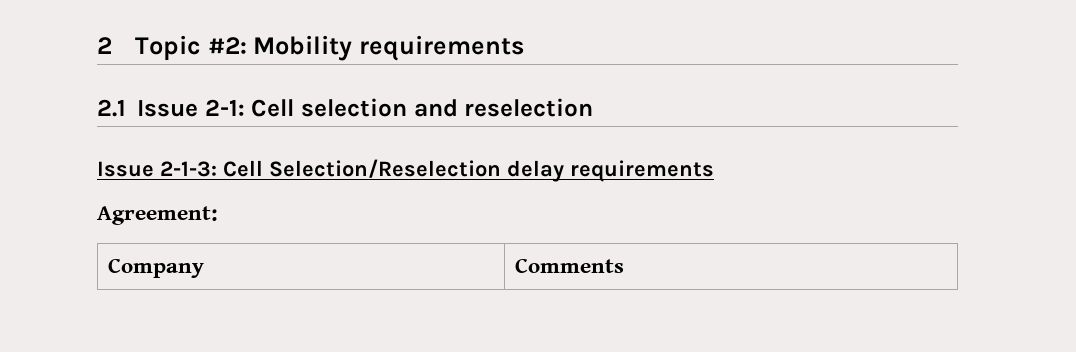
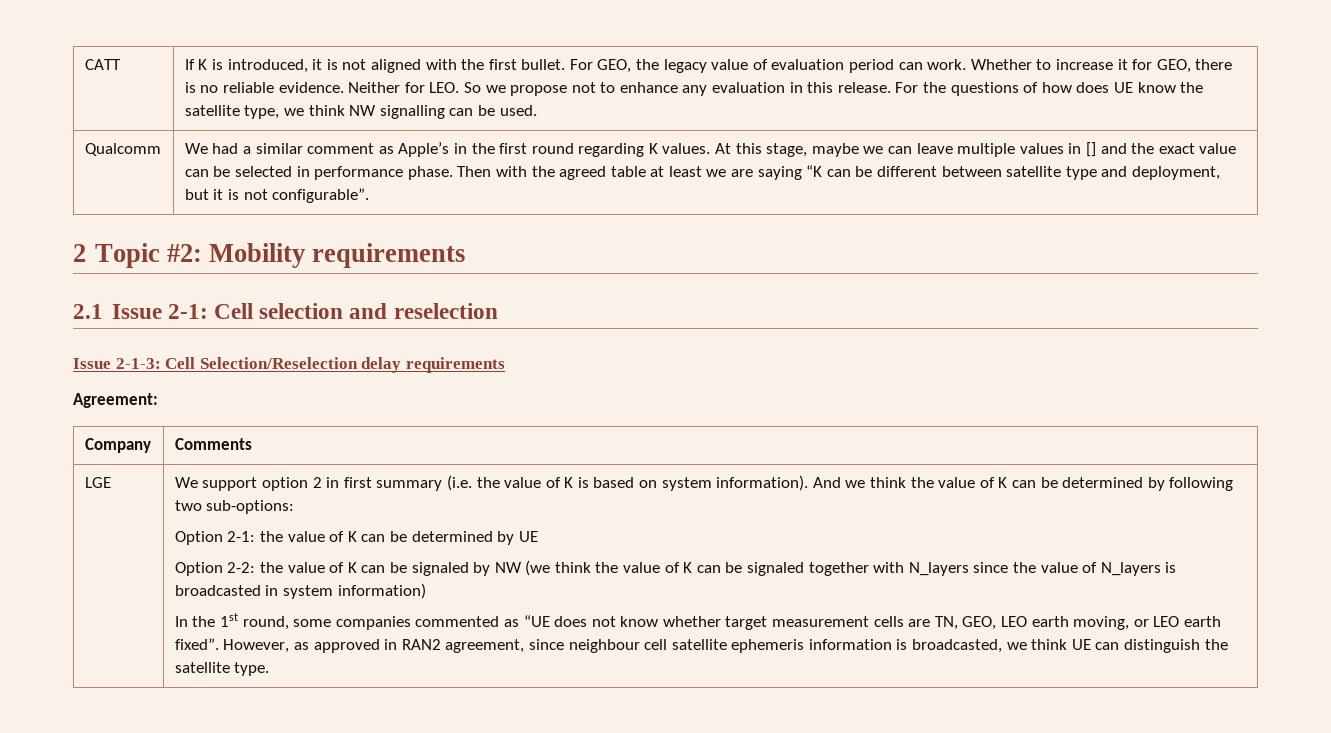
(97, 45) none -> [84,59,121,70] [184,59,1233,73] [184,82,1204,96] [184,105,537,119] [84,143,161,156] [184,142,1237,157] [184,165,1220,180] [184,188,370,203] CATT | If K is introduced, it is not aligned with the first bullet. For GEO, the legacy value of evaluation period can work. Whether to increase it for GEO, there is no reliable evidence. Neither for LEO. So we propose not to enhance any evaluation in this release. For the questions of how does UE know the satellite type, we think NW signalling can be used. // Qualcomm | We had a similar comment as Apple’s in the first round regarding K values. At this stage, maybe we can leave multiple values in [] and the exact value can be selected in performance phase. Then with the agreed table at least we are saying “K can be different between satellite type and deployment, but it is not configurable”. //
(624, 265) none -> [84,477,111,488] [174,475,1234,491] [174,500,295,514] [174,531,538,545] [174,560,1177,576] [174,583,426,599] [174,613,1221,630] [174,638,1228,653] [174,662,270,676] // LGE | We support option 2 in first summary (i.e. the value of K is based on system information). And we think the value of K can be determined by following two sub-options: // Option 2-1: the value of K can be determined by UE // Option 2-2: the value of K can be signaled by NW (we think the value of K can be signaled together with N_layers since the value of N_layers is broadcasted in system information) // In the 1st round, some companies commented as “UE does not know whether target measurement cells are TN, GEO, LEO earth moving, or LEO earth fixed”. However, as approved in RAN2 agreement, since neighbour cell satellite ephemeris information is broadcasted, we think UE can distinguish the satellite type.

